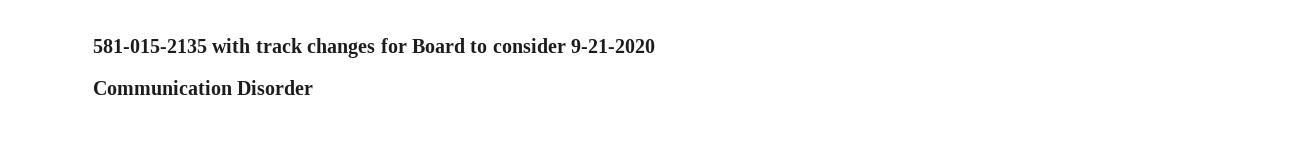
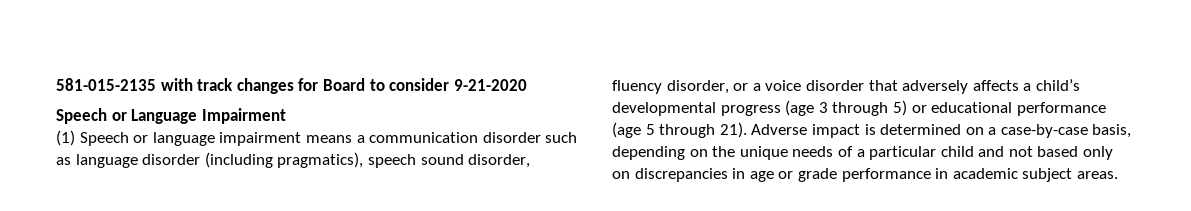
[93,80,314,95] Communication Disorder -> [56,108,286,124] [56,130,578,146] [56,152,531,168] [612,79,1080,94] [612,100,1106,116] [612,122,1132,138] [612,146,1114,160] [612,168,1118,182] Speech or Language Impairment // (1) Speech or language impairment means a communication disorder such as language disorder (including pragmatics), speech sound disorder, fluency disorder, or a voice disorder that adversely affects a child’s developmental progress (age 3 through 5) or educational performance (age 5 through 21). Adverse impact is determined on a case-by-case basis, depending on the unique needs of a particular child and not based only on discrepancies in age or grade performance in academic subject areas.

